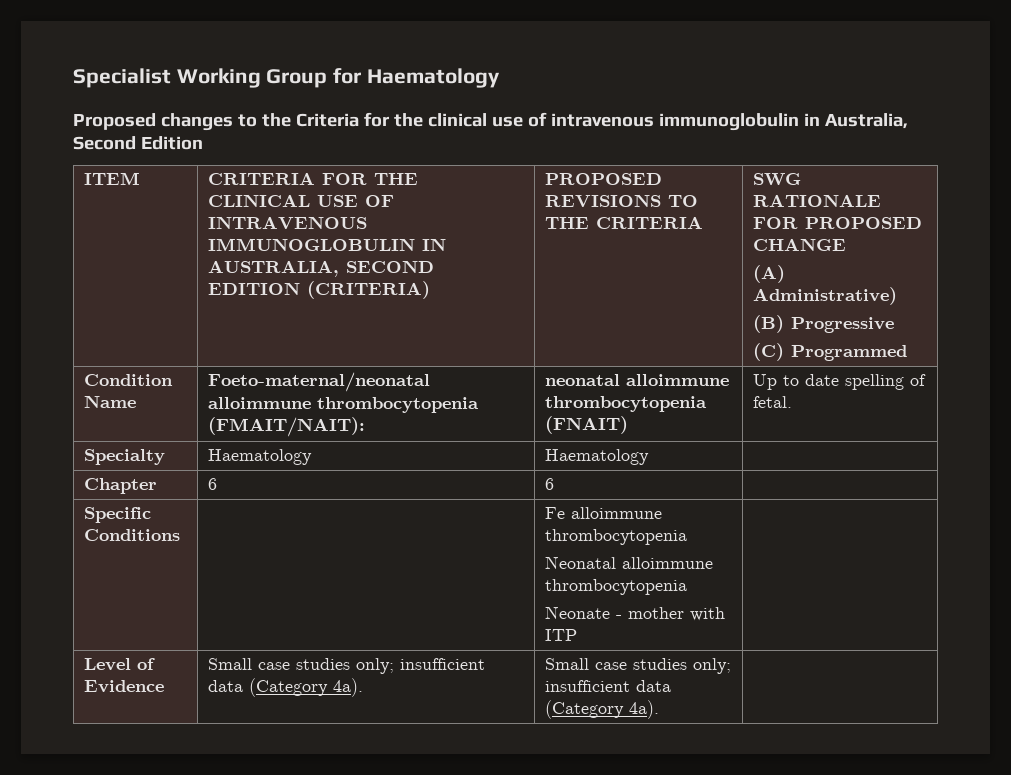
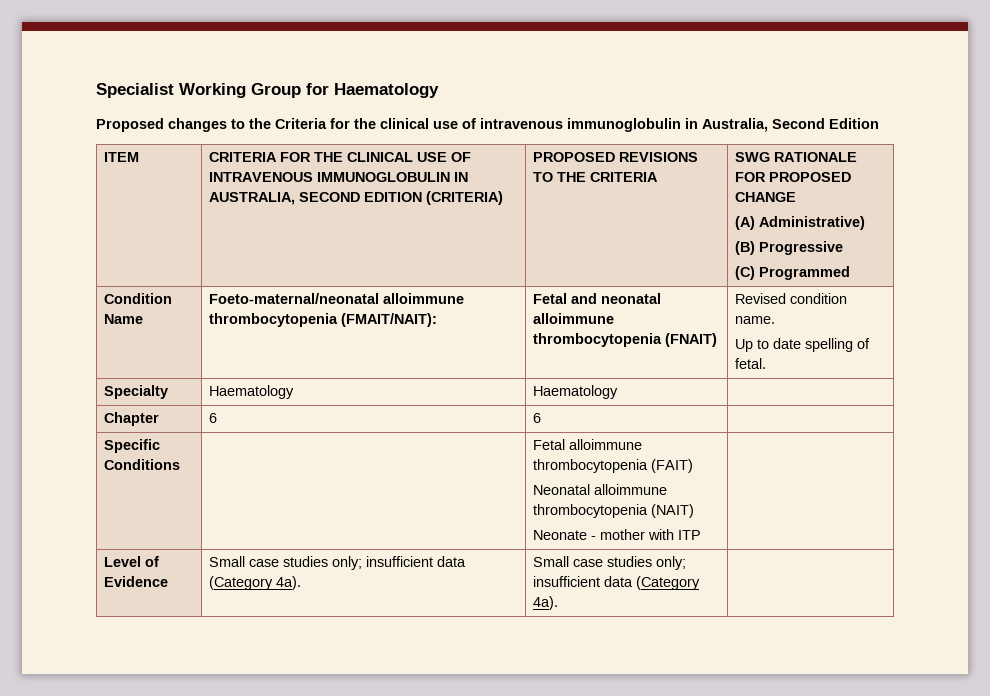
(365, 427) none -> [533,293,598,304] Fetal and
(628, 425) none -> [735,293,848,304] [735,316,776,324] Revised condition name. //
[544,507,662,519] [544,529,687,545] Fe alloimmune thrombocytopenia -> [533,439,643,450] [533,459,694,473] Fetal alloimmune thrombocytopenia (FAIT)
(687, 587) none -> [651,504,695,518] (NAIT)

